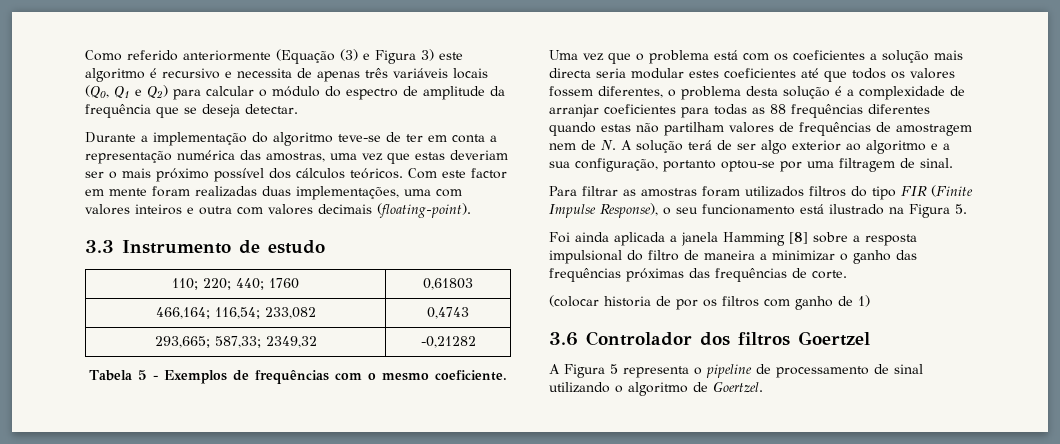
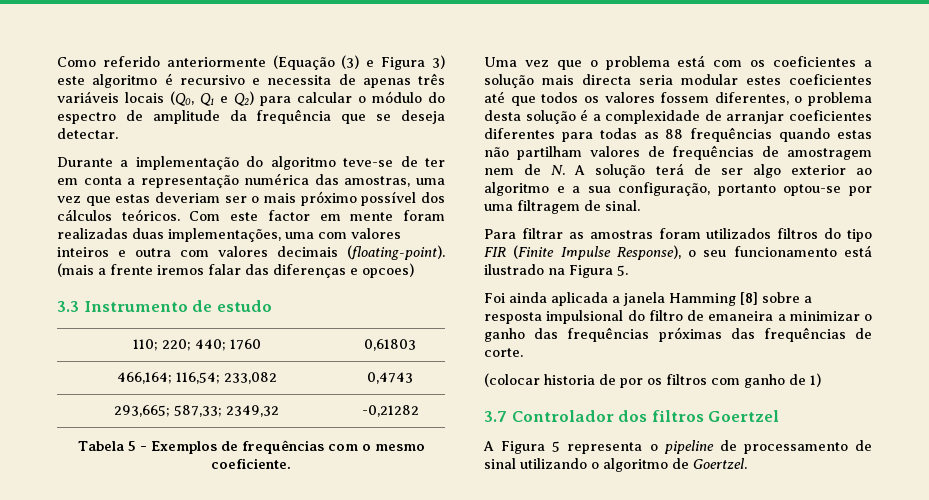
(471, 210) none -> [57,263,414,278] (mais a frente iremos falar das diferenças e opcoes)
(676, 109) none -> [484,128,555,139] diferentes
[868,104,930,114] diferentes -> (773, 134) none
[704,250,755,260] maneira -> [708,311,774,321] emaneira
[549,332,578,346] 3.6 -> [484,411,507,422] 3.7

